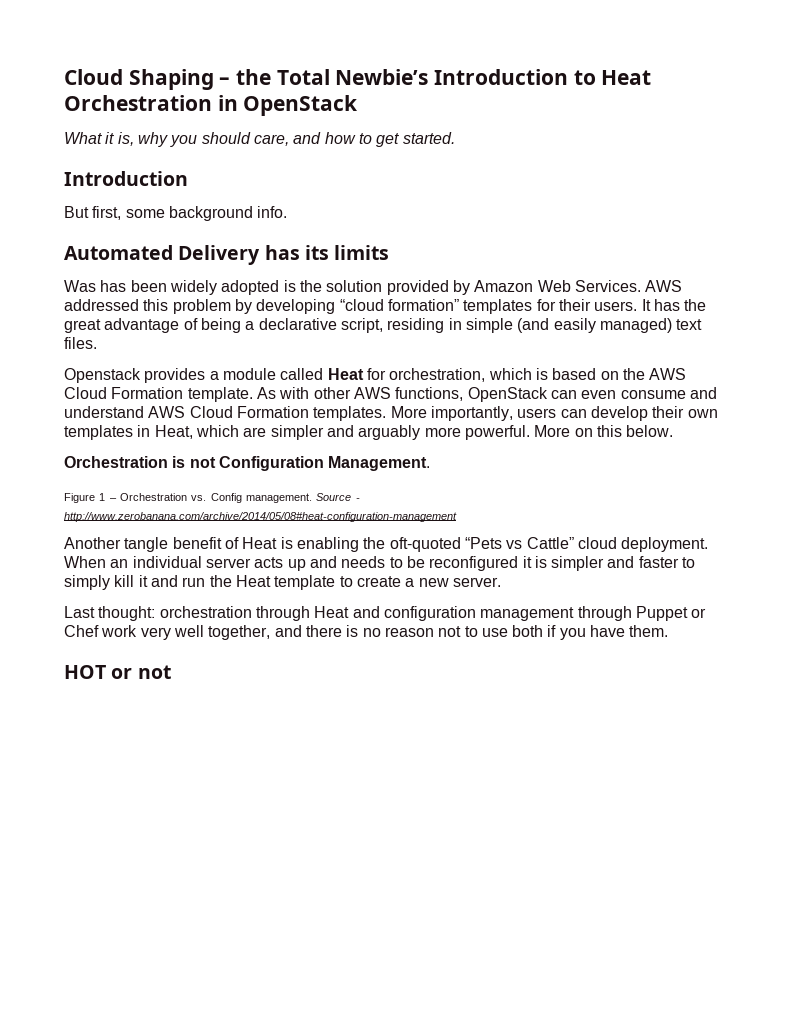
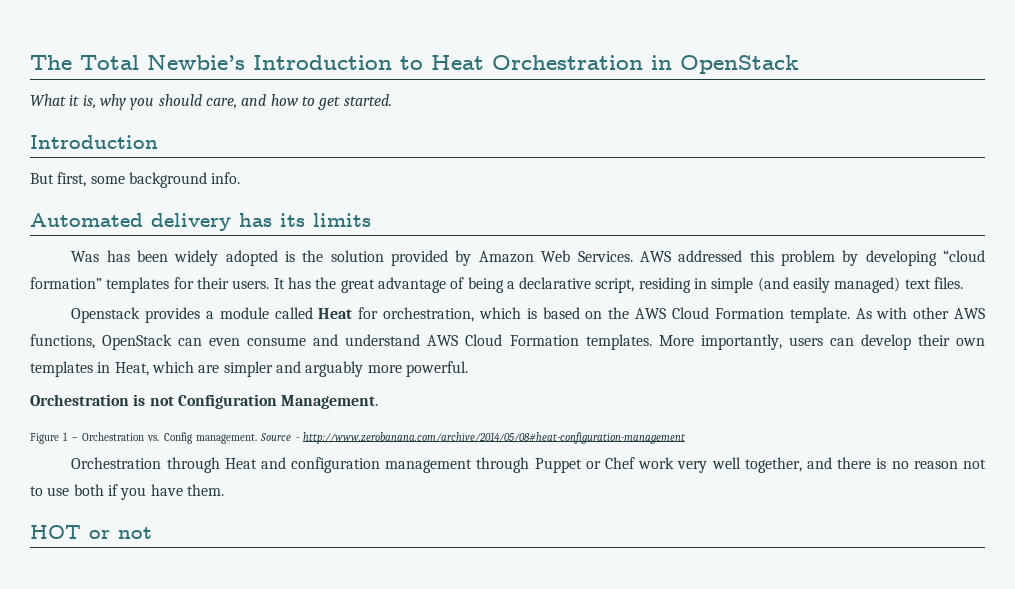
[64,69,272,90] Cloud Shaping – the -> [30,55,72,70] The
[178,245,261,265] Delivery -> [151,213,231,231] delivery
[534,425,674,437] More on this below. -> (468, 369) none
[64,537,709,552] [64,556,696,571] [64,575,501,590] [64,606,252,621] Another tangle benefit of Heat is enabling the oft-quoted “Pets vs Cattle” cloud deployment. When an individual server acts up and needs to be reconfigured it is simpler and faster to simply kill it and run the Heat template to create a new server. // Last thought: orchestration -> [71,457,162,469] Orchestration

